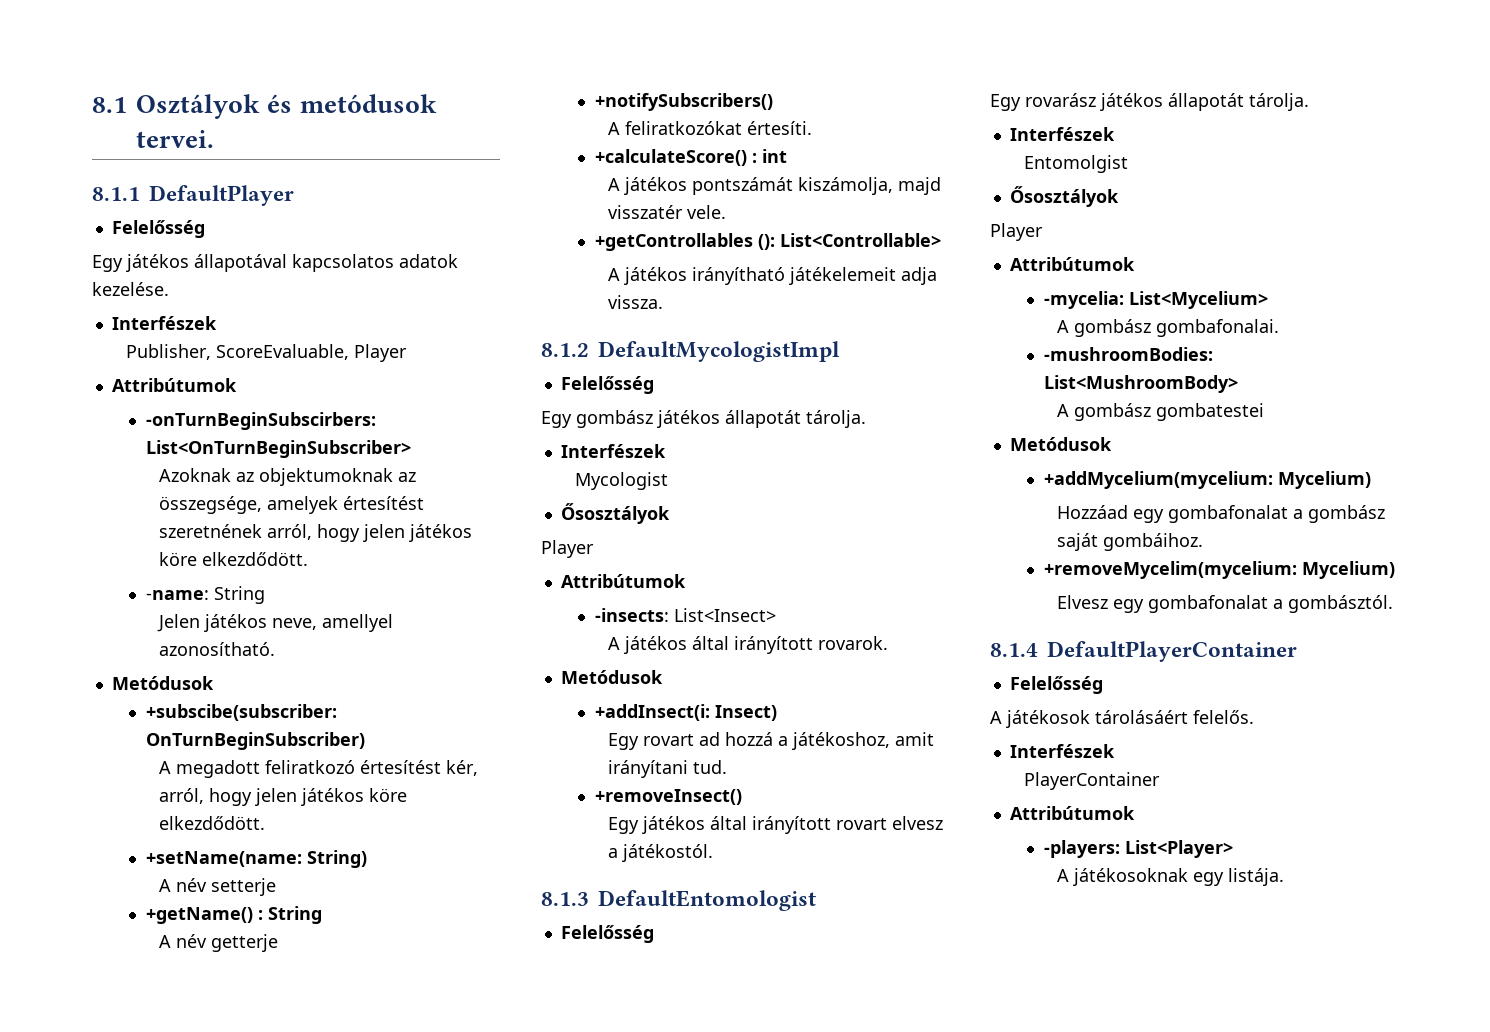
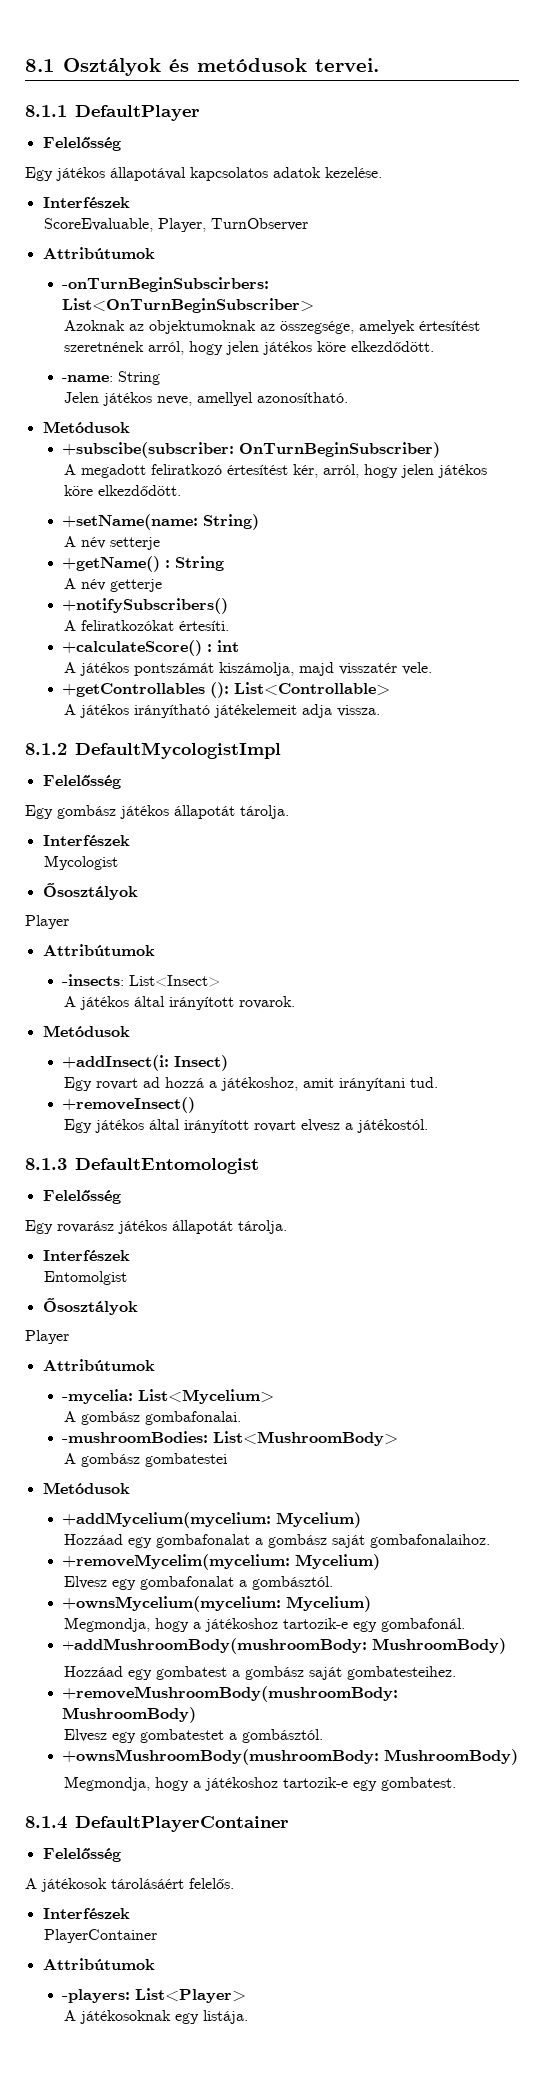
[125,344,407,362] Publisher, ScoreEvaluable, Player -> [44,218,309,232] ScoreEvaluable, Player, TurnObserver
[1103,533,1204,551] gombáihoz. -> [369,1534,490,1548] gombafonalaihoz.
(1394, 604) none -> [61,1596,371,1612] [63,1617,465,1632] [61,1638,506,1654] [63,1666,456,1680] [61,1686,398,1702] [61,1707,196,1723] [63,1729,323,1743] [61,1749,518,1765] [63,1776,456,1791] // +ownsMycelium(mycelium: Mycelium) // Megmondja, hogy a játékoshoz tartozik-e egy gombafonál. // +addMushroomBody(mushroomBody: MushroomBody) // Hozzáad egy gombatest a gombász saját gombatesteihez. // +removeMushroomBody(mushroomBody: MushroomBody) // Elvesz egy gombatestet a gombásztól. // +ownsMushroomBody(mushroomBody: MushroomBody) // Megmondja, hogy a játékoshoz tartozik-e egy gombatest.

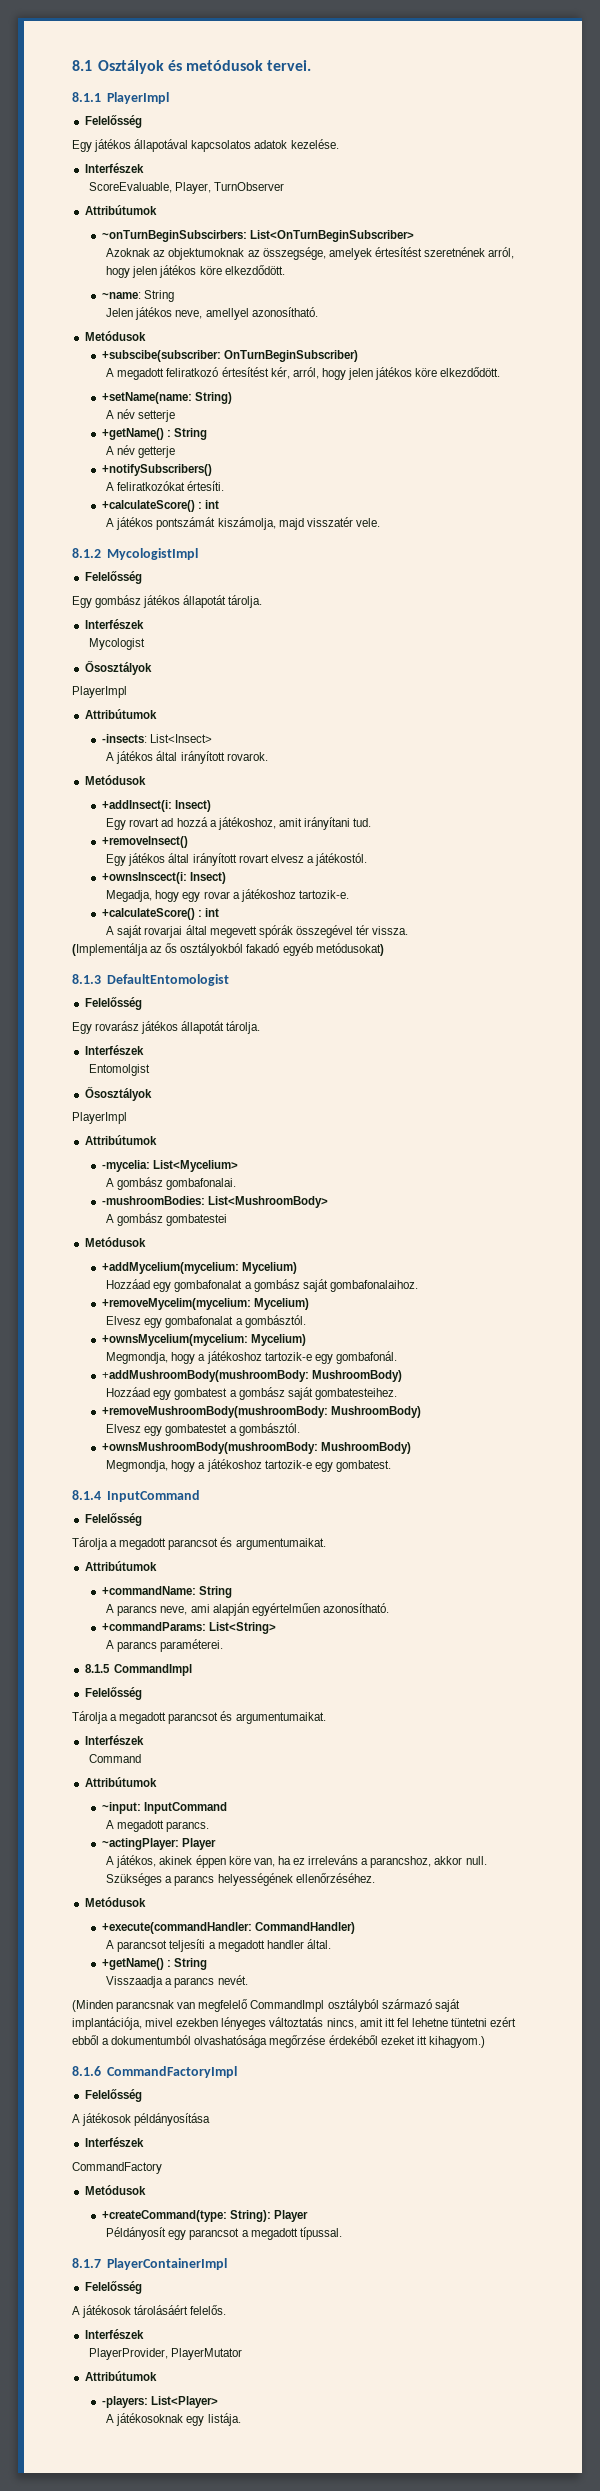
[75,105,200,121] DefaultPlayer -> [106,92,169,104] PlayerImpl
[61,277,269,292] -onTurnBeginSubscirbers: -> [101,230,247,242] ~onTurnBeginSubscirbers:
[61,375,113,382] -name: -> [101,292,141,299] ~name:
[61,682,390,698] [63,704,380,718] // +getControllables (): List<Controllable> // A játékos irányítható játékelemeit adja vissza. -> (380, 522) none
[75,742,281,759] DefaultMycologistImpl -> [106,548,198,560] MycologistImpl
[25,915,69,929] Player -> [72,686,127,698] PlayerImpl
(428, 1126) none -> [101,872,226,884] [106,889,349,902] [101,908,219,920] [106,925,409,938] [72,943,384,956] // +ownsInscect(i: Insect) // Megadja, hogy egy rovar a játékoshoz tartozik-e. // +calculateScore() : int // A saját rovarjai által megevett spórák összegével tér vissza. // (Implementálja az ős osztályokból fakadó egyéb metódusokat)
[25,1330,69,1344] Player -> [72,1112,127,1124] PlayerImpl
[75,1816,289,1832] DefaultPlayerContainer -> [106,1490,200,1502] [84,1513,142,1526] [72,1537,326,1550] [84,1561,157,1571] [101,1586,232,1598] [106,1603,389,1616] [101,1622,276,1634] [106,1639,224,1652] [84,1664,193,1676] [84,1687,142,1700] [72,1711,326,1724] [84,1735,144,1745] [89,1754,142,1763] [84,1777,157,1787] [101,1802,227,1814] [106,1820,210,1832] [101,1838,216,1850] [106,1855,487,1868] [106,1873,375,1886] [84,1897,146,1907] [101,1922,355,1934] [106,1939,331,1952] [101,1958,207,1970] [106,1975,248,1988] [72,1999,460,2012] [72,2017,517,2030] [72,2035,485,2048] [72,2066,237,2078] [84,2089,142,2102] [72,2113,211,2126] [84,2137,144,2147] [72,2162,162,2174] [84,2185,146,2195] [101,2210,308,2222] [106,2227,342,2240] [72,2258,227,2270] InputCommand // Felelősség // Tárolja a megadott parancsot és argumentumaikat. // Attribútumok // +commandName: String // A parancs neve, ami alapján egyértelműen azonosítható. // +commandParams: List<String> // A parancs paraméterei. // 8.1.5 CommandImpl // Felelősség // Tárolja a megadott parancsot és argumentumaikat. // Interfészek // Command // Attribútumok // ~input: InputCommand // A megadott parancs. // ~actingPlayer: Player // A játékos, akinek éppen köre van, ha ez irreleváns a parancshoz, akkor null. Szükséges a parancs helyességének ellenőrzéséhez. // Metódusok // +execute(commandHandler: CommandHandler) // A parancsot teljesíti a megadott handler által. // +getName() : String // Visszaadja a parancs nevét. // (Minden parancsnak van megfelelő CommandImpl osztályból származó saját implantációja, mivel ezekben lényeges változtatás nincs, amit itt fel lehetne tüntetni ezért ebből a dokumentumból olvashatósága megőrzése érdekéből ezeket itt kihagyom.) // 8.1.6 CommandFactoryImpl // Felelősség // A játékosok példányosítása // Interfészek // CommandFactory // Metódusok // +createCommand(type: String): Player // Példányosít egy parancsot a megadott típussal. // 8.1.7 PlayerContainerImpl
[44,1929,158,1943] PlayerContainer -> [89,2348,243,2360] PlayerProvider, PlayerMutator

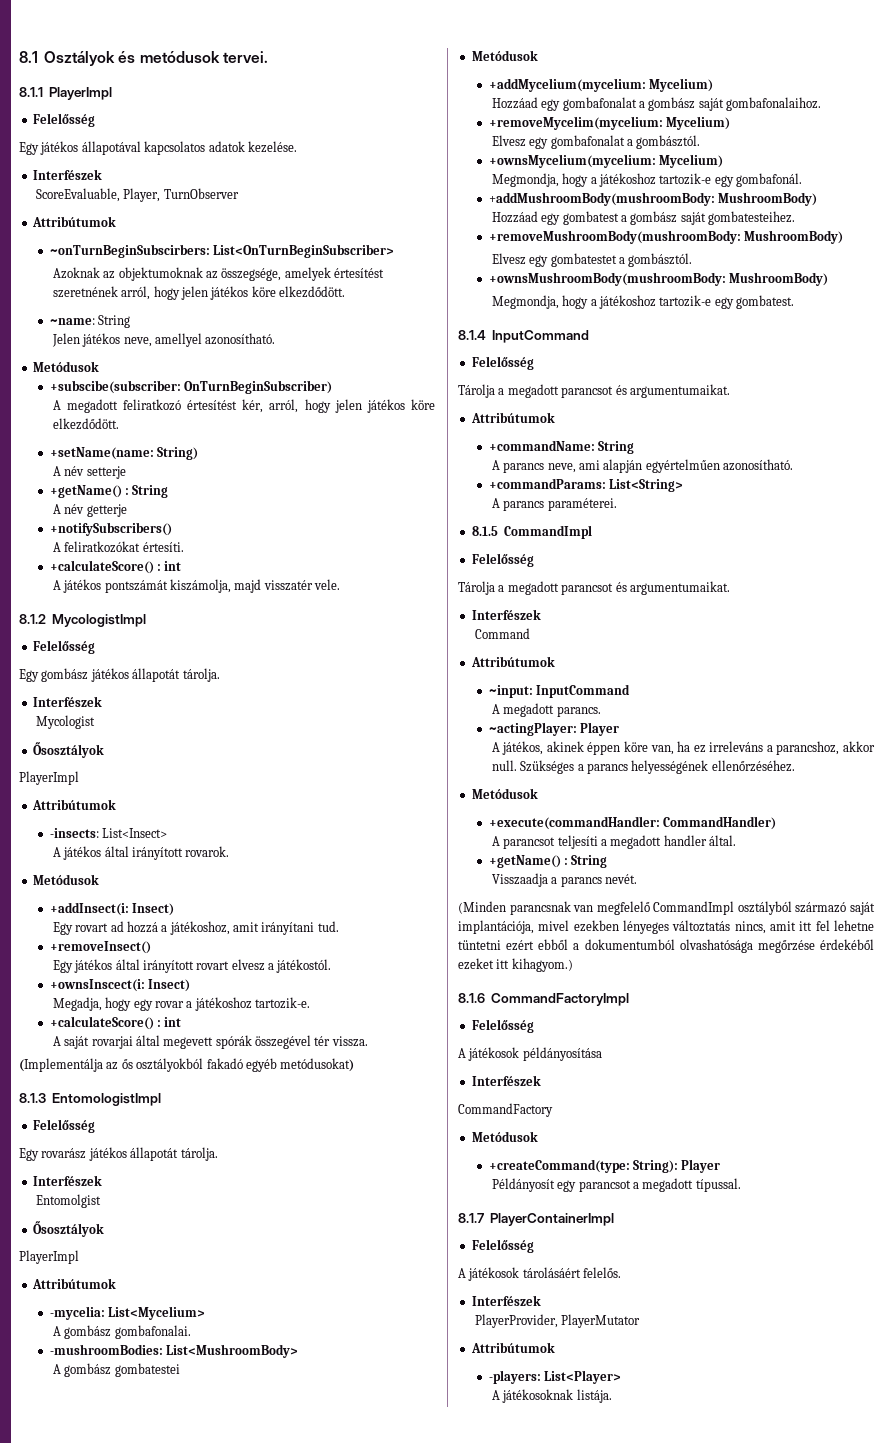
[106,974,229,986] DefaultEntomologist -> [52,1093,162,1106] EntomologistImpl
[186,2416,205,2426] egy -> (574, 1396) none

